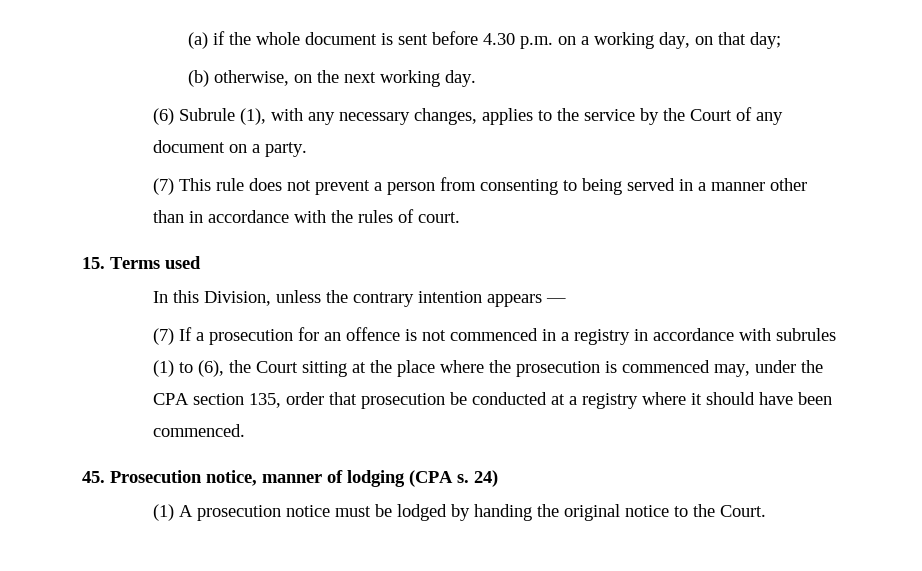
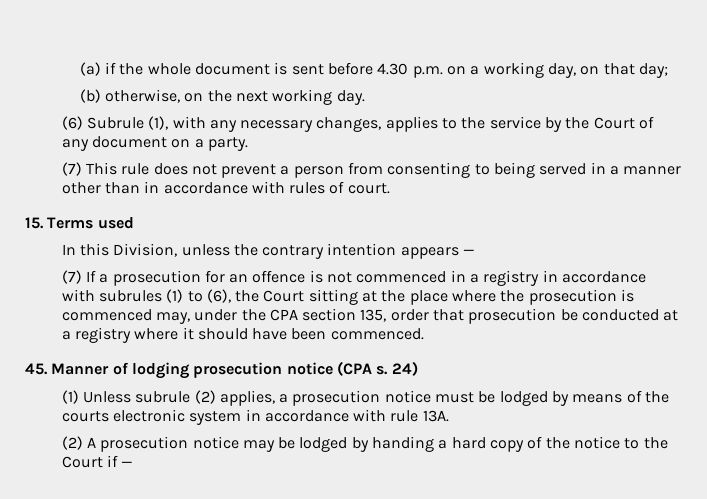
[330,210,353,223] the -> (285, 187) none
[110,470,405,487] Prosecution notice, manner of lodging -> [51,362,333,379] Manner of lodging prosecution notice
[178,505,193,517] A -> [82,390,289,406] Unless subrule (2) applies, a
[473,504,766,521] handing the original notice to the Court. -> [572,390,670,403] [61,409,449,425] [61,436,668,452] [61,455,134,468] means of the courts electronic system in accordance with rule 13A. // (2) A prosecution notice may be lodged by handing a hard copy of the notice to the Court if —

